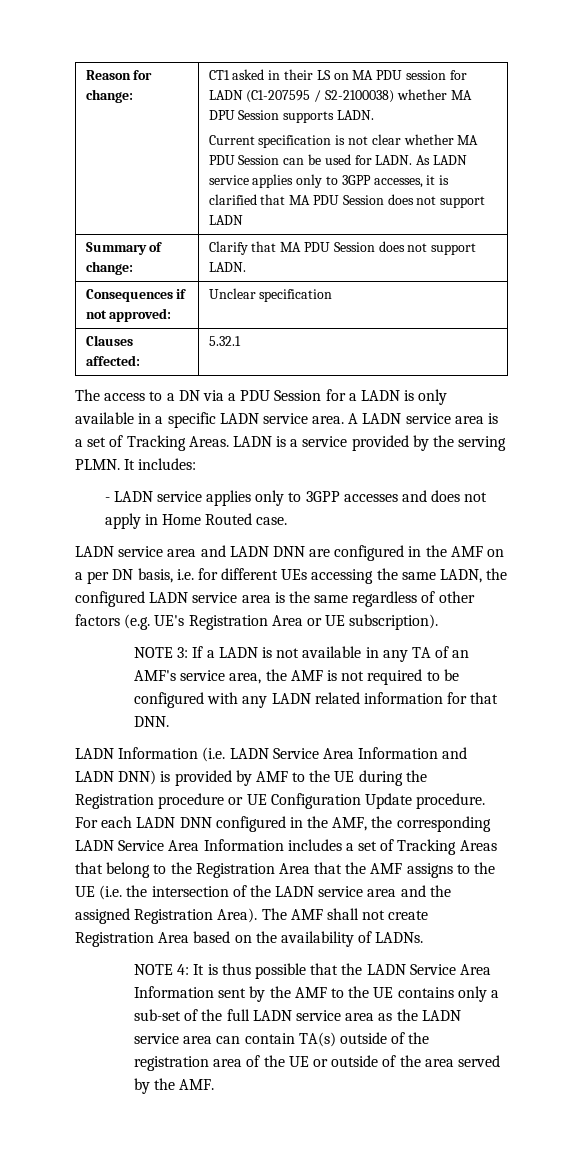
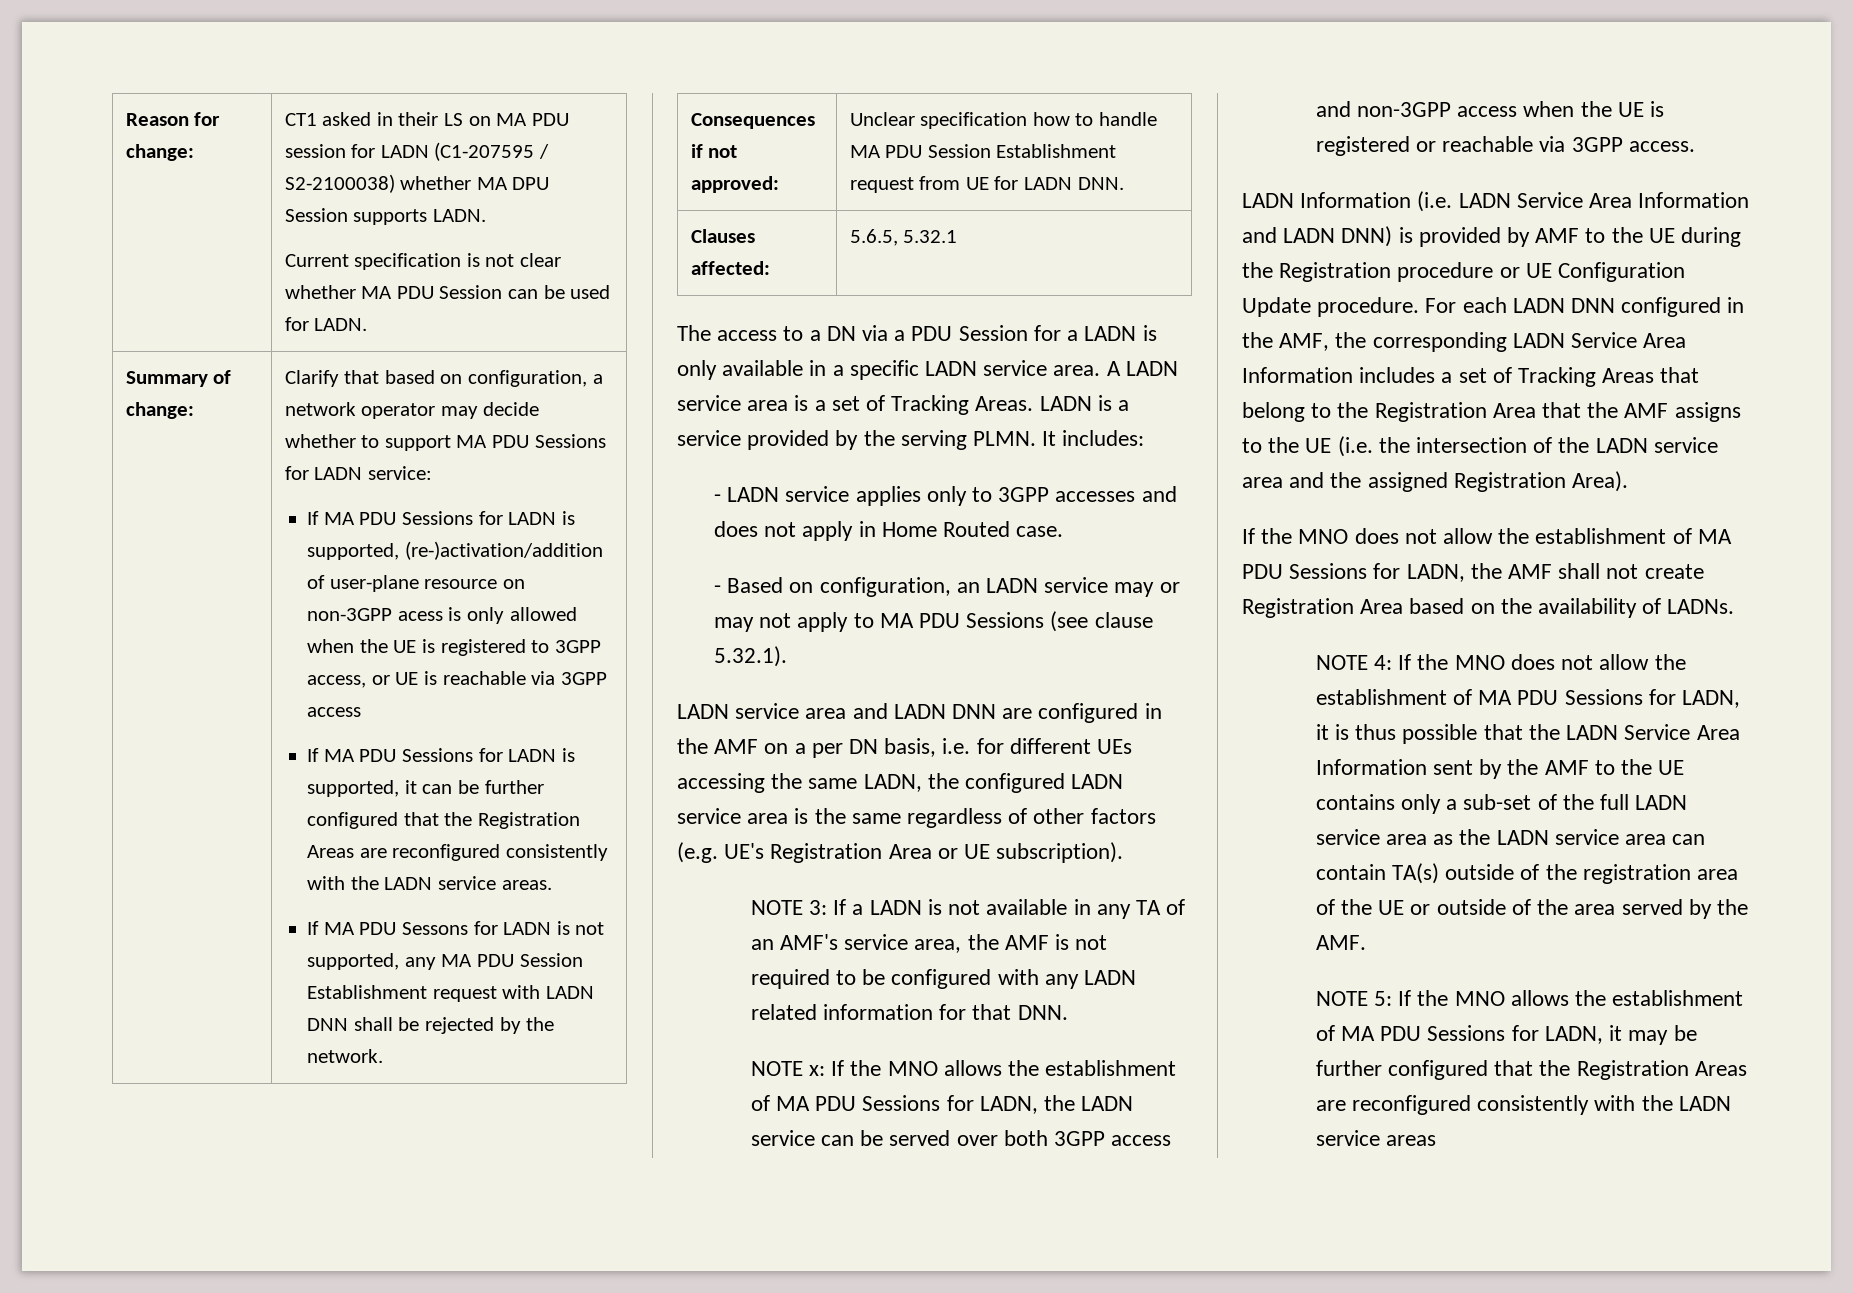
[416,155,467,165] [208,174,450,188] [208,194,486,208] [208,215,243,225] As LADN service applies only to 3GPP accesses, it is clarified that MA PDU Session does not support LADN -> (368, 324) none
[280,241,477,255] [208,262,246,272] MA PDU Session does not support LADN. -> [384,370,603,387] [284,402,540,419] [284,434,606,451] [284,466,432,480] [307,511,575,525] [307,541,603,560] [307,575,526,592] [307,607,577,624] [307,639,601,656] [307,671,607,688] [307,707,362,717] [307,748,575,762] [307,780,544,797] [307,812,581,829] [307,844,609,861] [307,876,552,890] [307,921,605,935] [307,953,583,970] [307,985,595,1002] [307,1017,555,1034] [307,1049,384,1063] based on configuration, a network operator may decide whether to support MA PDU Sessions for LADN service: // If MA PDU Sessions for LADN is supported, (re-)activation/addition of user-plane resource on non-3GPP acess is only allowed when the UE is registered to 3GPP access, or UE is reachable via 3GPP access // If MA PDU Sessions for LADN is supported, it can be further configured that the Registration Areas are reconfigured consistently with the LADN service areas. // If MA PDU Sessons for LADN is not supported, any MA PDU Session Establishment request with LADN DNN shall be rejected by the network.
(333, 295) none -> [1032,112,1157,126] [849,144,1117,158] [849,176,1124,193] how to handle MA PDU Session Establishment request from UE for LADN DNN.
(140, 360) none -> [849,229,898,246] 5.6.5,
(288, 521) none -> [713,577,1180,597] [713,611,1153,632] [713,646,787,667] // - Based on configuration, an LADN service may or may not apply to MA PDU Sessions (see clause 5.32.1).
(170, 721) none -> [750,1060,1177,1076] [750,1095,1134,1114] [750,1130,1172,1146] [1315,101,1665,117] [1315,136,1695,156] // NOTE x: If the MNO allows the establishment of MA PDU Sessions for LADN, the LADN service can be served over both 3GPP access and non-3GPP access when the UE is registered or reachable via 3GPP access.
[261,908,287,920] The -> [1242,528,1732,544] [1242,563,1502,582] // If the MNO does not allow the establishment of MA PDU Sessions for LADN, the
[193,964,205,975] It -> [1398,654,1686,670] [1315,689,1741,708] [1315,724,1329,740] If the MNO does not allow the establishment of MA PDU Sessions for LADN, it
(215, 1084) none -> [1315,990,1744,1006] [1315,1025,1697,1045] [1315,1060,1747,1080] [1315,1095,1731,1115] [1315,1130,1437,1146] // NOTE 5: If the MNO allows the establishment of MA PDU Sessions for LADN, it may be further configured that the Registration Areas are reconfigured consistently with the LADN service areas

